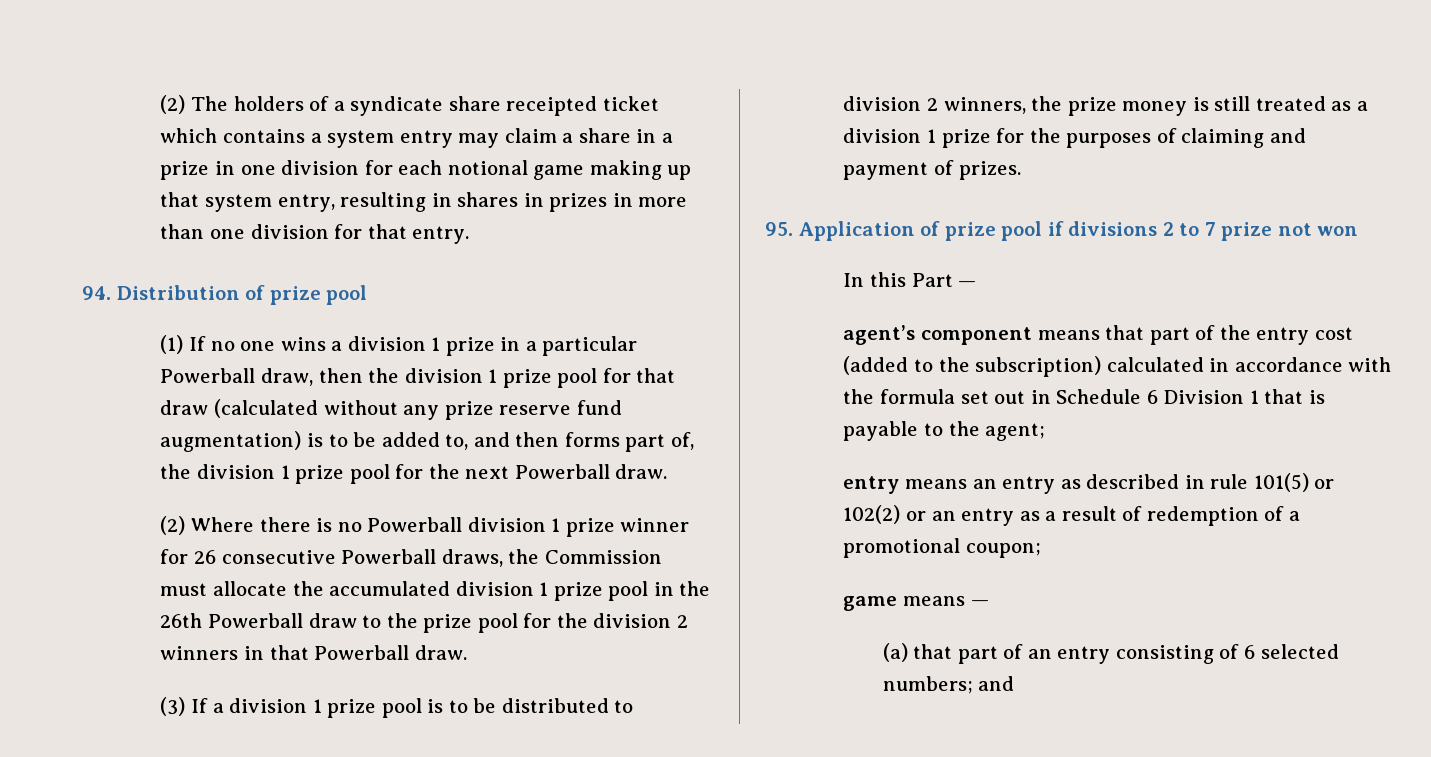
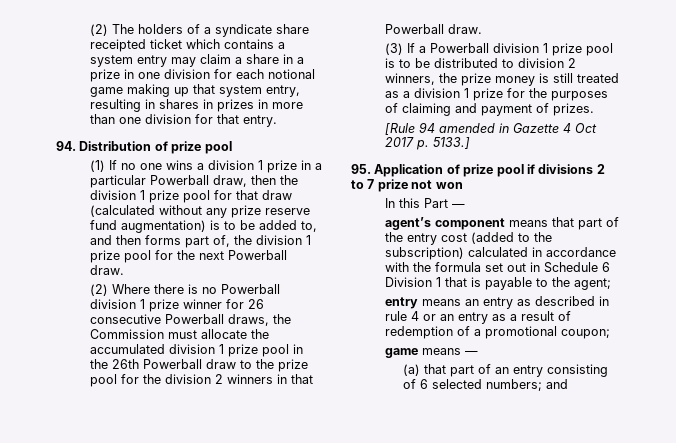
(224, 708) none -> [430,43,490,53] Powerball
(1021, 170) none -> [385,122,598,135] [385,137,471,150] // [Rule 94 amended in Gazette 4 Oct 2017 p. 5133.]
[1253,473,1335,492] [843,505,901,524] 101(5) or 102(2) -> [411,311,420,321] 4

